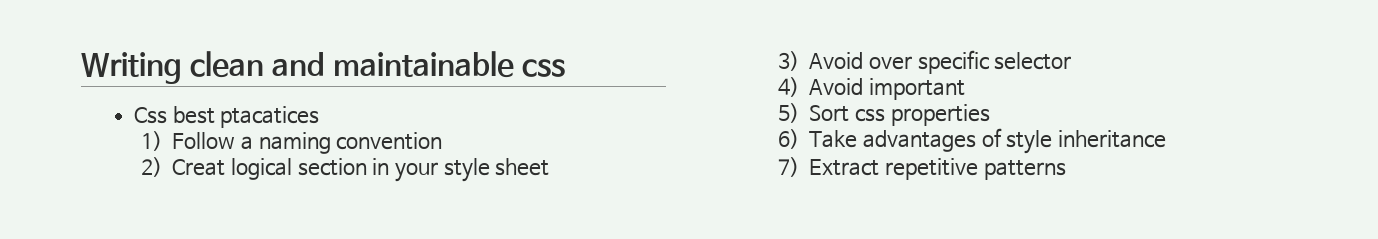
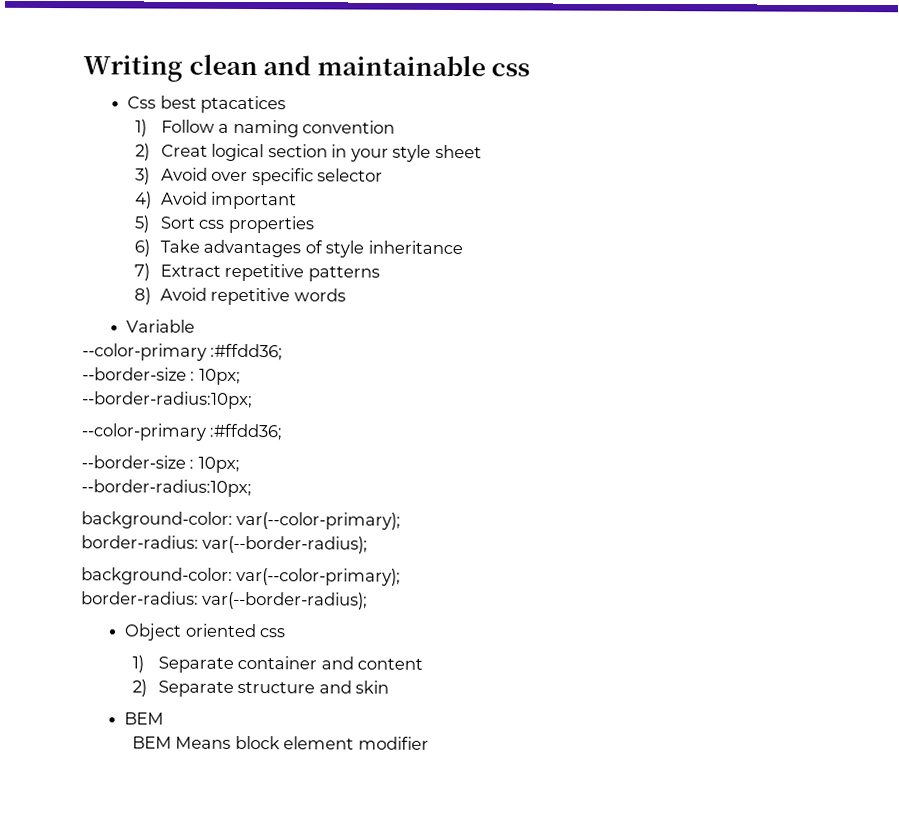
(1066, 170) none -> [134,287,346,306] [126,319,196,333] [82,343,284,361] [82,367,241,385] [82,391,253,410] [81,423,283,441] [81,455,240,473] [81,479,252,498] [81,511,402,530] [81,535,369,554] [81,567,402,586] [81,591,369,610] [124,623,286,641] [132,655,424,673] [132,679,390,697] [124,712,165,725] [132,735,429,750] // 8) Avoid repetitive words // Variable // --color-primary :#ffdd36; // --border-size : 10px; // --border-radius:10px; // --color-primary :#ffdd36; // --border-size : 10px; // --border-radius:10px; // background-color: var(--color-primary); // border-radius: var(--border-radius); // background-color: var(--color-primary); // border-radius: var(--border-radius); // Object oriented css // 1) Separate container and content // 2) Separate structure and skin // BEM // BEM Means block element modifier

